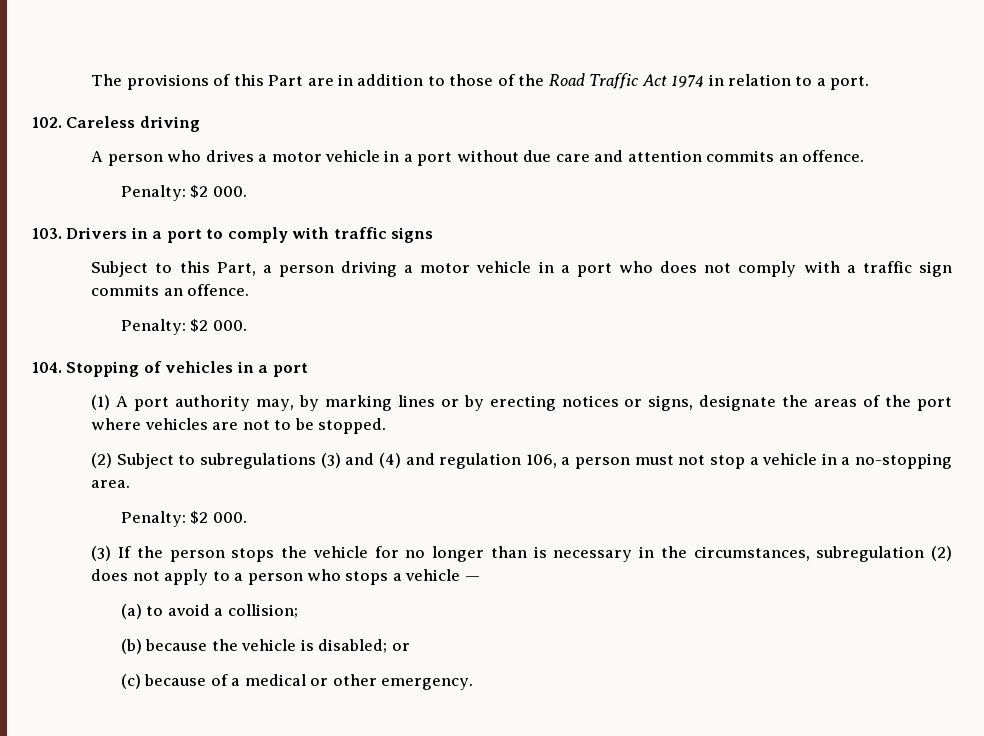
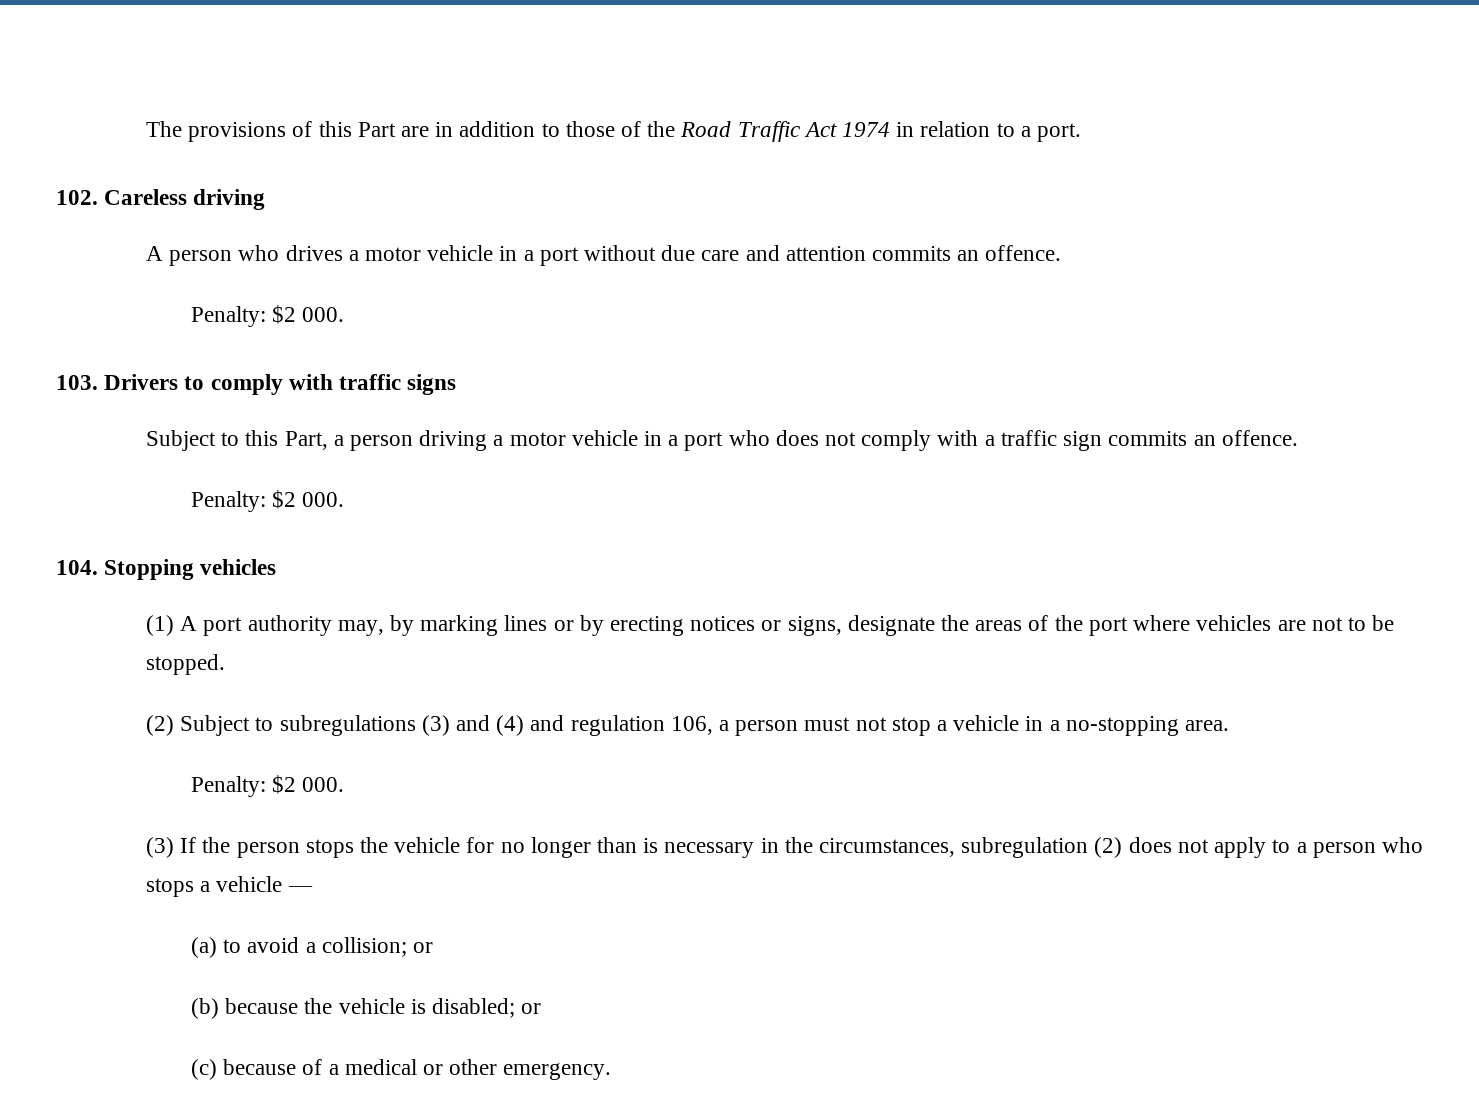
[130,227,202,243] in a port -> (179, 382) none
[143,361,308,377] of vehicles in a port -> [200,559,277,575] vehicles
(298, 611) none -> [412,942,433,953] or

